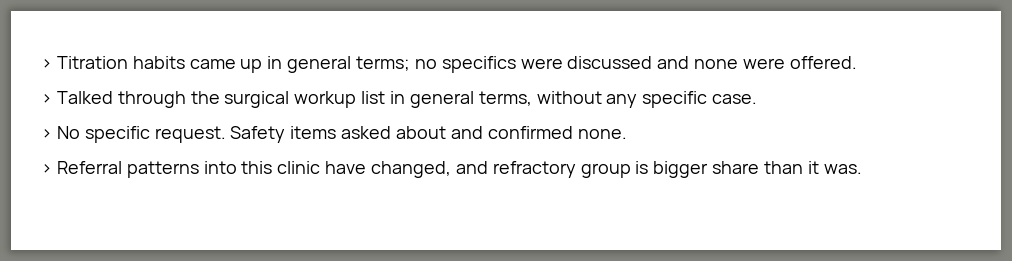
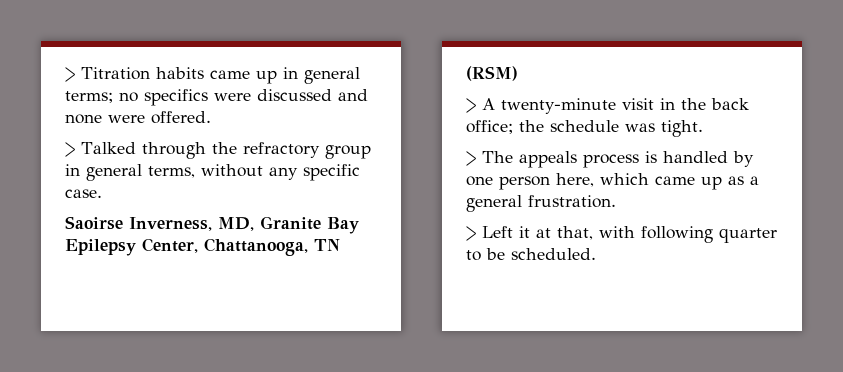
[224,91,386,108] surgical workup list -> [242,142,371,159] refractory group
[41,126,627,143] [41,161,862,178] > No specific request. Safety items asked about and confirmed none. // > Referral patterns into this clinic have changed, and refractory group is bigger share than it was. -> [65,216,359,234] [65,238,340,256] [466,66,518,81] [466,98,749,114] [466,120,703,137] [466,151,754,168] [466,173,759,190] [466,195,616,212] [466,226,777,243] [466,248,596,261] Saoirse Inverness, MD, Granite Bay Epilepsy Center, Chattanooga, TN (RSM) // > A twenty-minute visit in the back office; the schedule was tight. // > The appeals process is handled by one person here, which came up as a general frustration. // > Left it at that, with following quarter to be scheduled.

